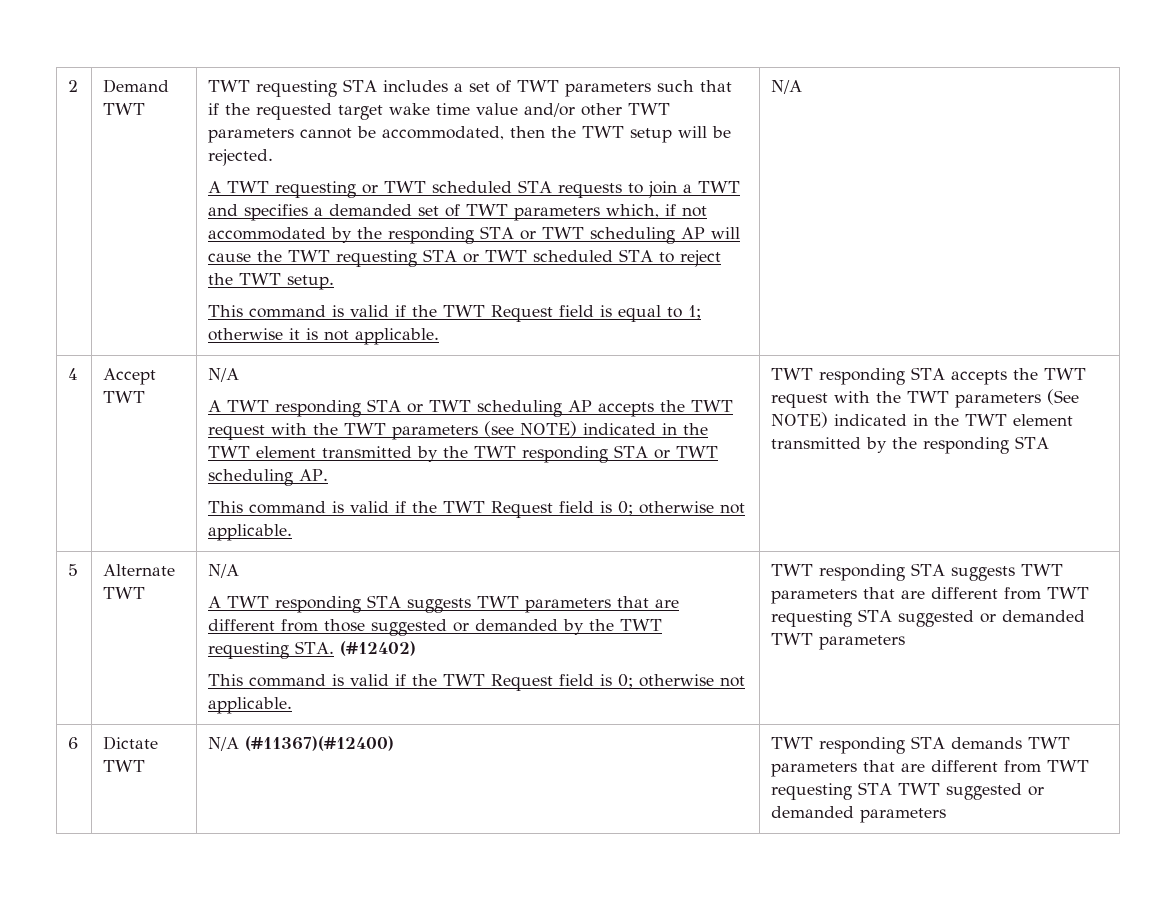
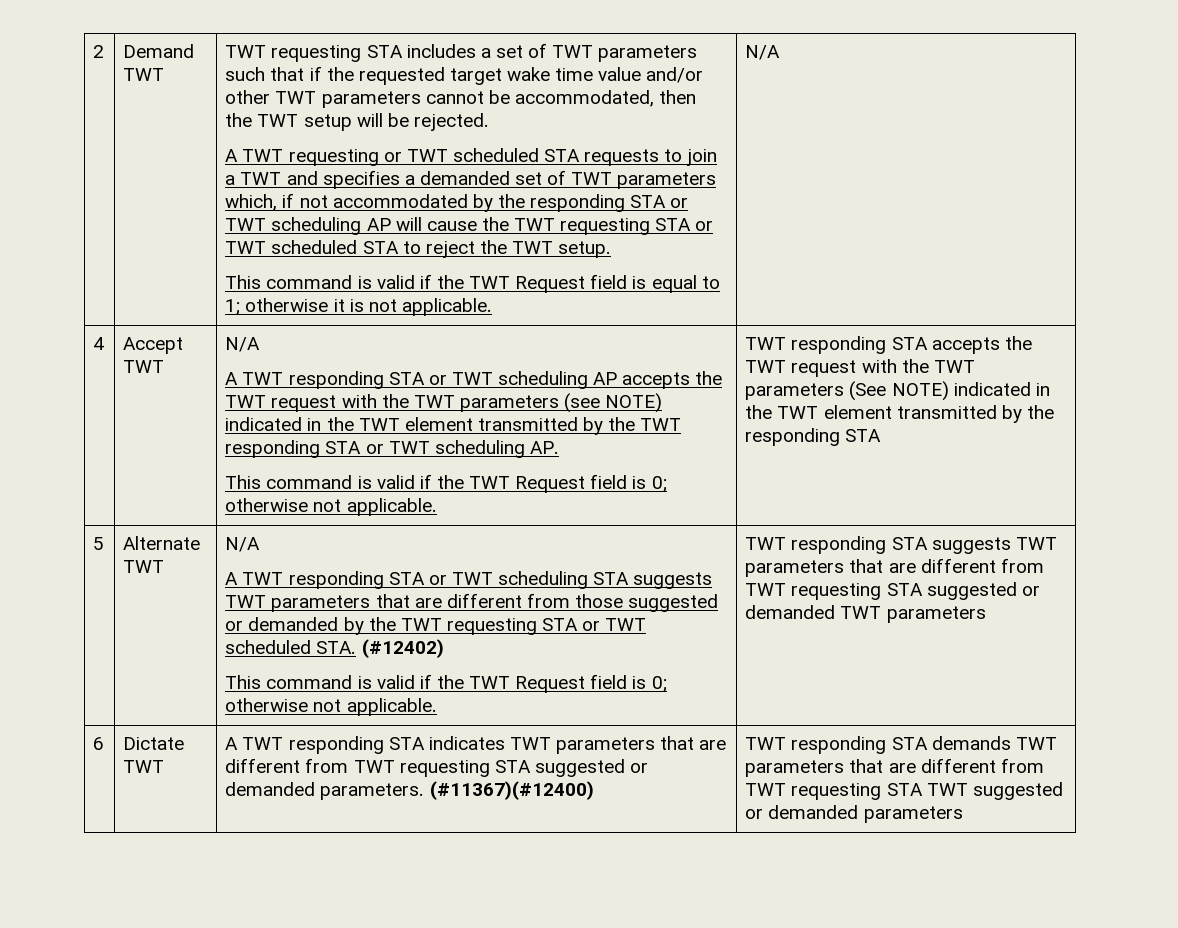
(402, 601) none -> [428,571,630,589] or TWT scheduling STA
(290, 650) none -> [542,618,647,631] [225,640,312,654] STA or TWT scheduled
[208,737,240,751] N/A -> [225,736,727,754] [225,758,649,777] [225,782,425,800] A TWT responding STA indicates TWT parameters that are different from TWT requesting STA suggested or demanded parameters.

